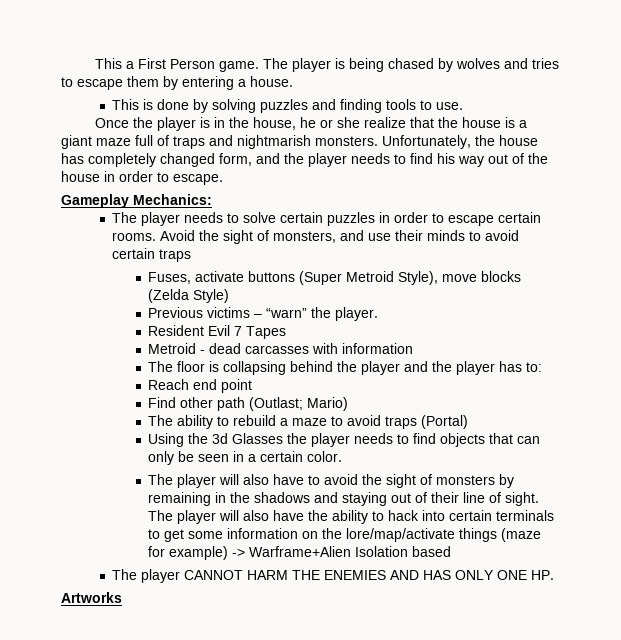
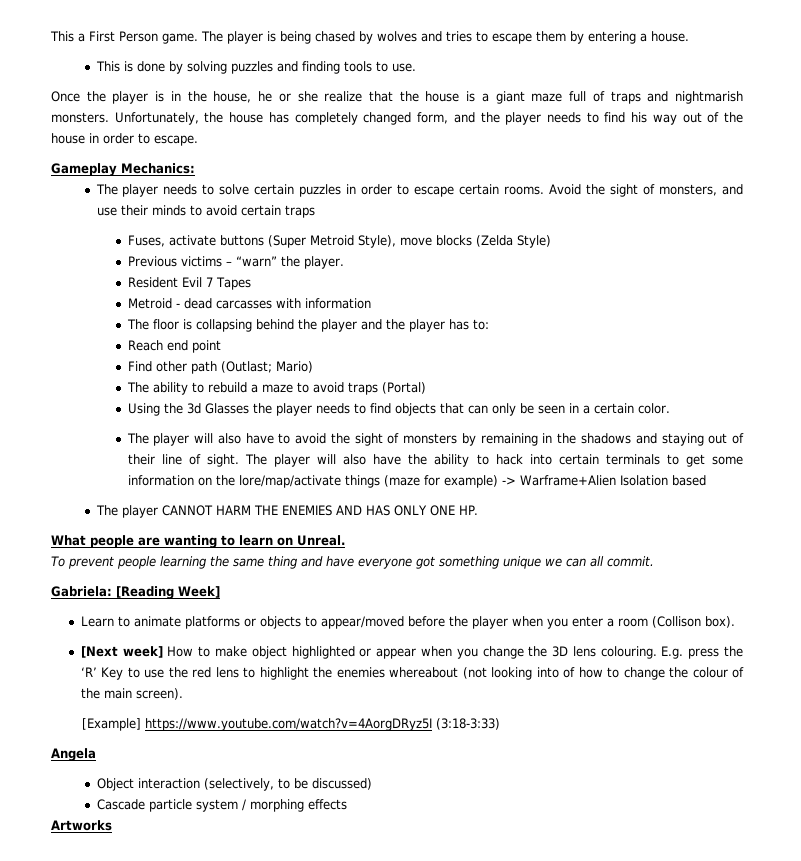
(555, 575) none -> [51,535,345,548] [51,556,654,569] [51,586,220,599] [80,616,735,629] [80,646,743,659] [80,667,744,680] [80,688,183,700] [82,718,501,731] [51,748,96,761] [96,778,372,791] [96,799,347,812] // What people are wanting to learn on Unreal. // To prevent people learning the same thing and have everyone got something unique we can all commit. // Gabriela: [Reading Week] // Learn to animate platforms or objects to appear/moved before the player when you enter a room (Collison box). // [Next week] How to make object highlighted or appear when you change the 3D lens colouring. E.g. press the ‘R’ Key to use the red lens to highlight the enemies whereabout (not looking into of how to change the colour of the main screen). // [Example] https://www.youtube.com/watch?v=4AorgDRyz5I (3:18-3:33) // Angela // Object interaction (selectively, to be discussed) // Cascade particle system / morphing effects

